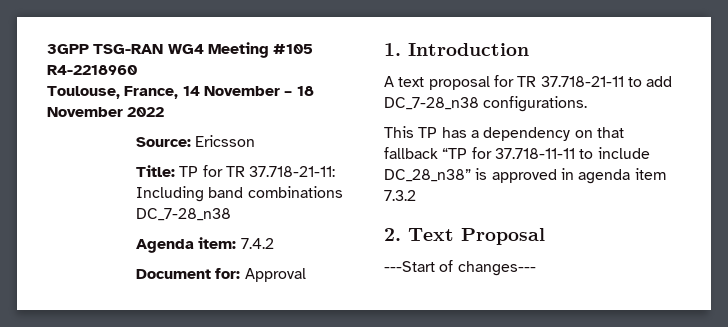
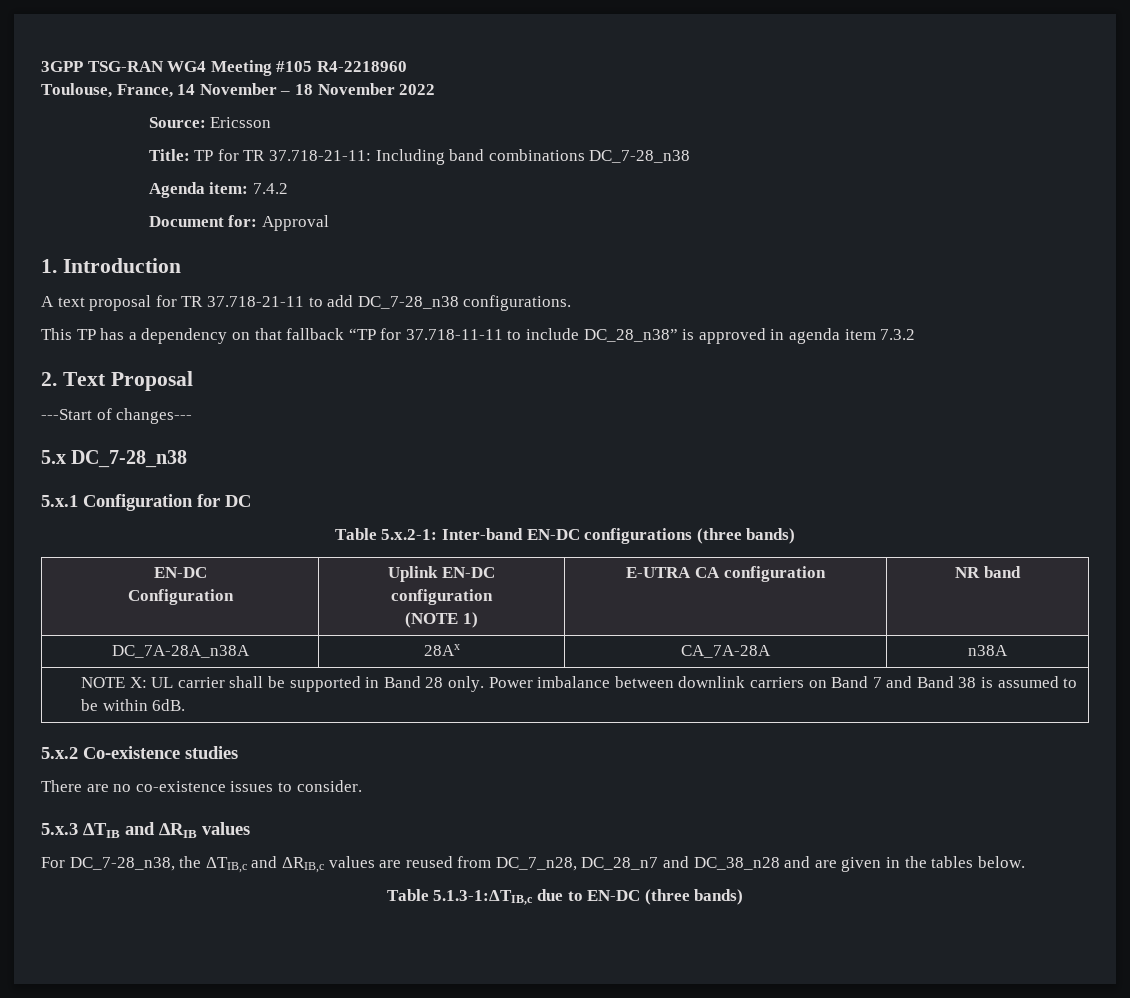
(536, 268) none -> [41,450,188,468] [41,494,251,511] [334,528,796,544] [153,567,207,578] [127,589,234,605] [388,566,495,582] [391,589,493,605] [405,612,478,628] [626,566,826,582] [955,566,1021,578] [111,645,250,658] [423,644,460,656] [681,645,771,658] [968,645,1008,656] [81,676,1078,692] [81,699,186,711] [41,746,238,759] [41,780,362,792] [41,822,250,838] [41,856,1025,873] [386,889,744,905] // 5.x DC_7-28_n38 // 5.x.1 Configuration for DC // Table 5.x.2-1: Inter-band EN-DC configurations (three bands) // EN-DC // Configuration | Uplink EN-DC // configuration // (NOTE 1) | E-UTRA CA configuration | NR band // DC_7A-28A_n38A | 28Ax | CA_7A-28A | n38A // NOTE X: UL carrier shall be supported in Band 28 only. Power imbalance between downlink carriers on Band 7 and Band 38 is assumed to be within 6dB. // 5.x.2 Co-existence studies // There are no co-existence issues to consider. // 5.x.3 ∆TIB and ∆RIB values // For DC_7-28_n38, the ΔTIB,c and ΔRIB,c values are reused from DC_7_n28, DC_28_n7 and DC_38_n28 and are given in the tables below. // Table 5.1.3-1:ΔTIB,c due to EN-DC (three bands)

